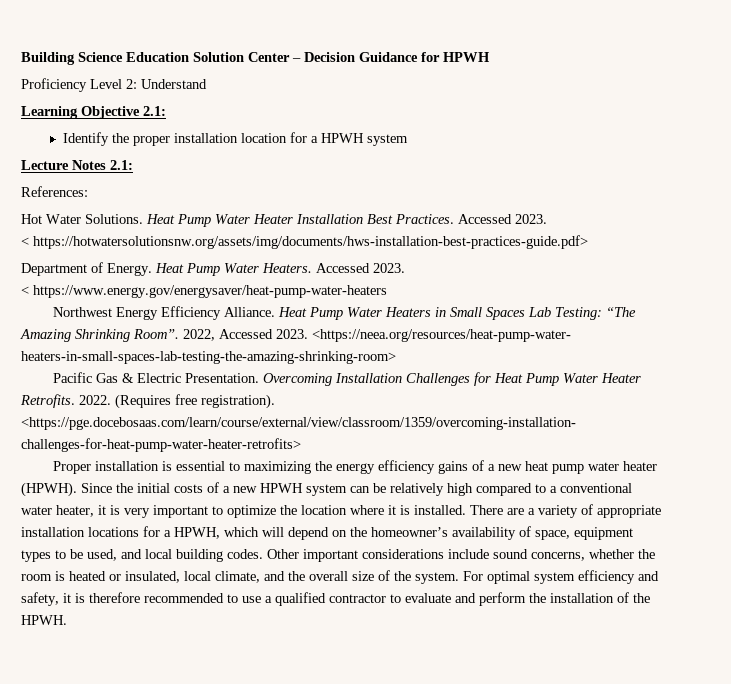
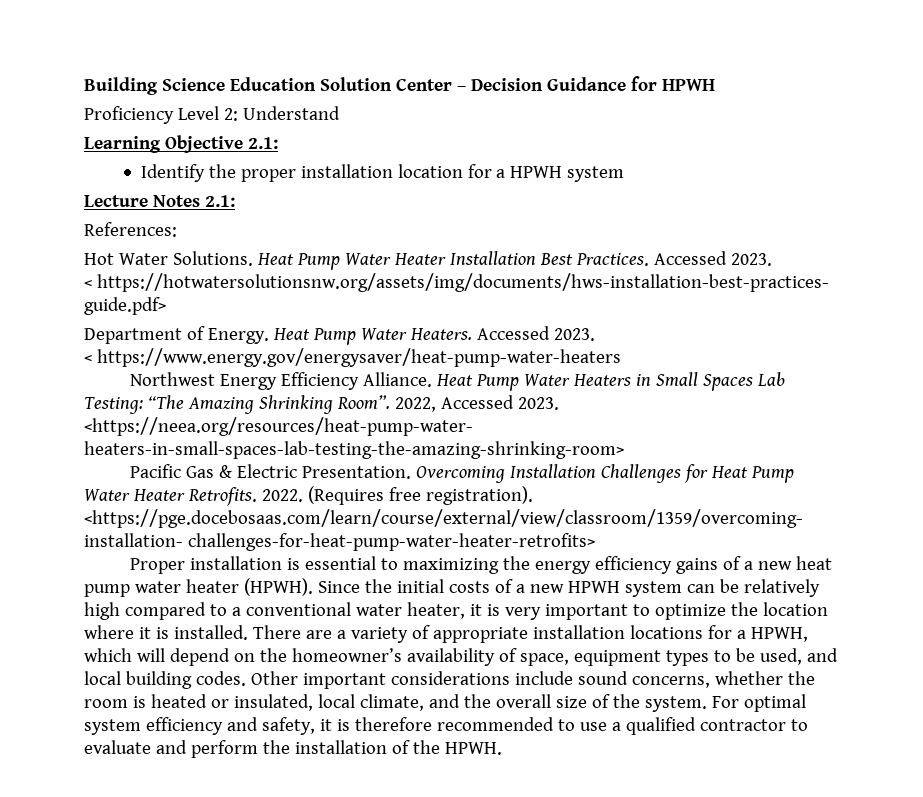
[33,235,588,249] https://hotwatersolutionsnw.org/assets/img/documents/hws-installation-best-practices-guide.pdf> -> [96,273,829,292] [84,297,166,315] https://hotwatersolutionsnw.org/assets/img/documents/hws-installation-best-practices- guide.pdf>

